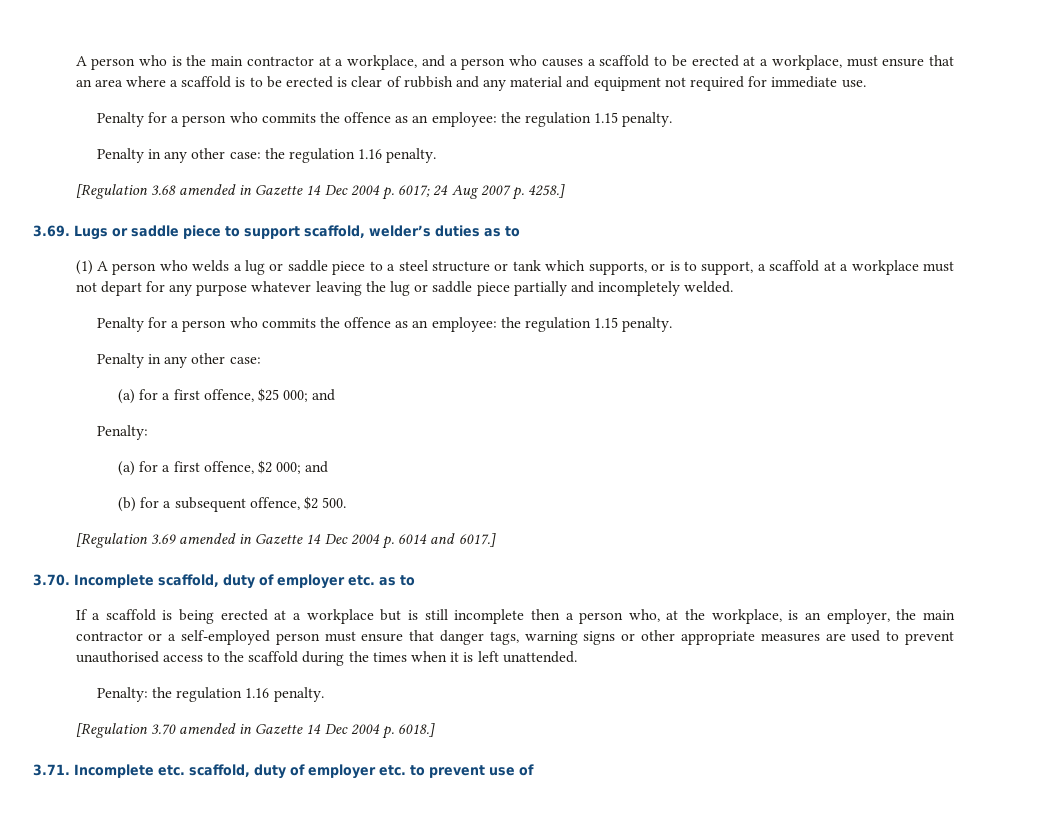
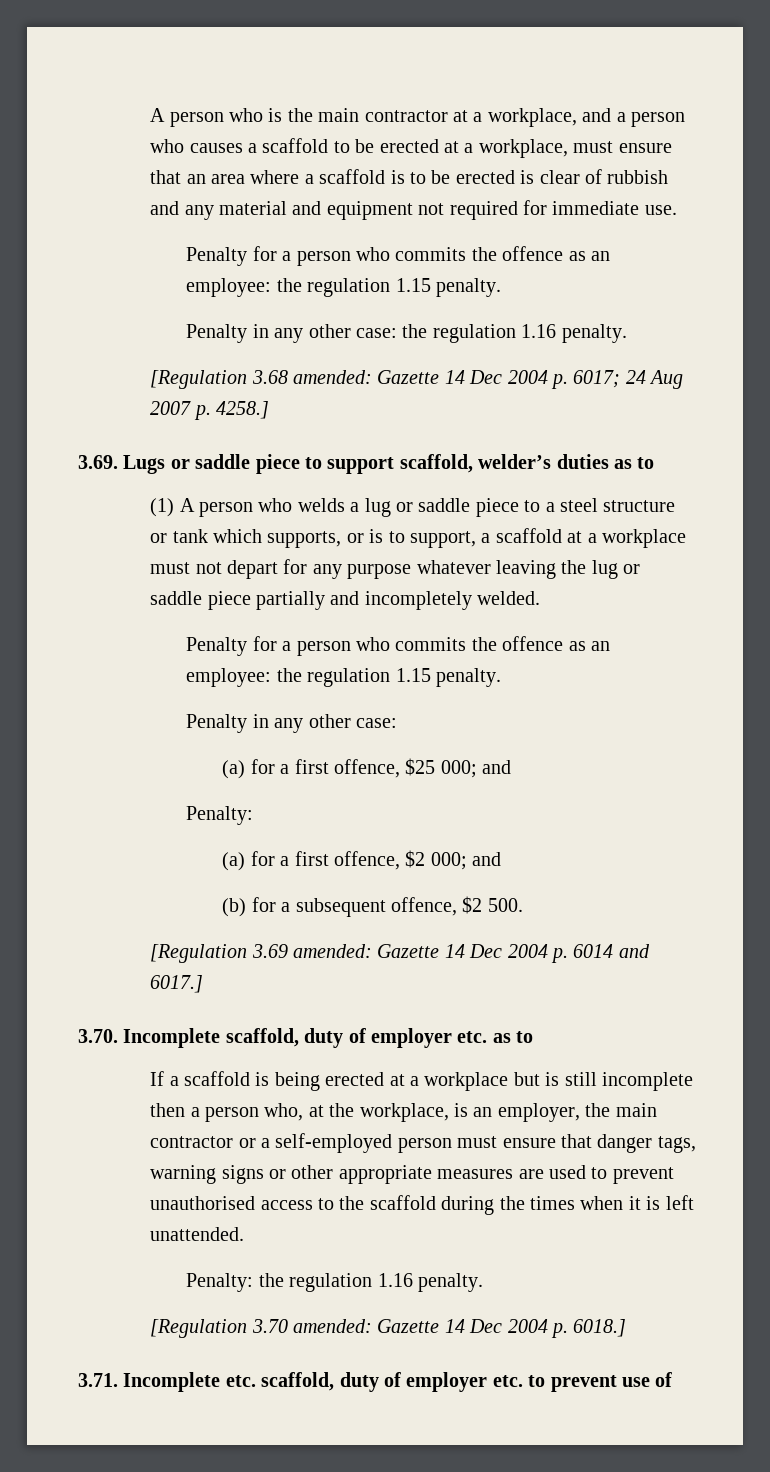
[178,184,253,195] amended in -> [293,370,373,384] amended:
[178,533,253,544] amended in -> [293,944,373,958] amended:
[178,723,253,734] amended in -> [293,1319,373,1333] amended:

